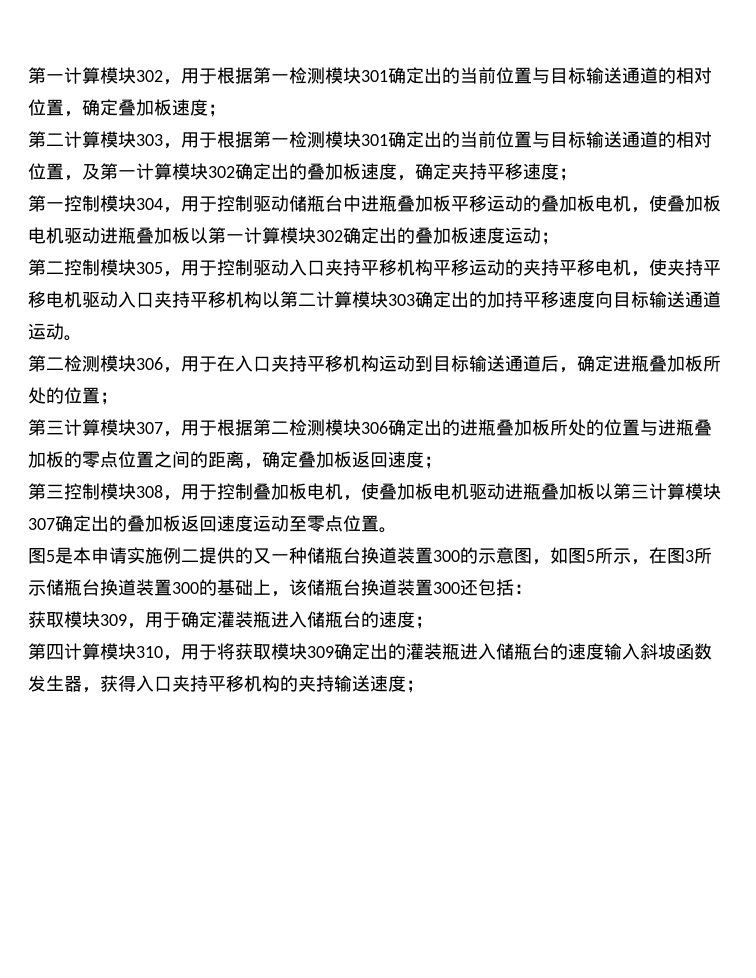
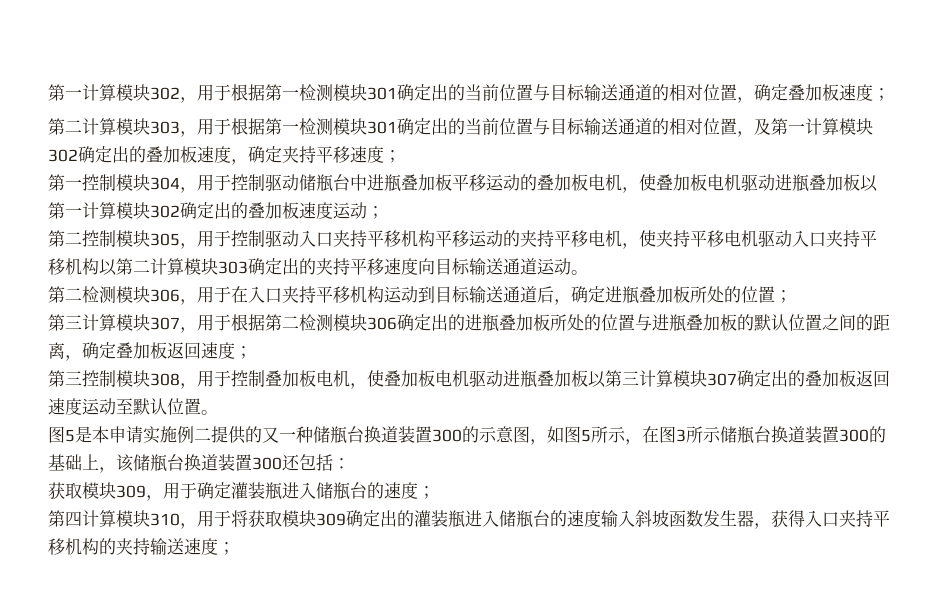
[487,291,505,308] 加 -> [316,258,333,275] 夹
[82,451,118,468] 零点 -> [754,314,788,331] 默认
[307,515,343,532] 零点 -> [133,398,167,415] 默认

